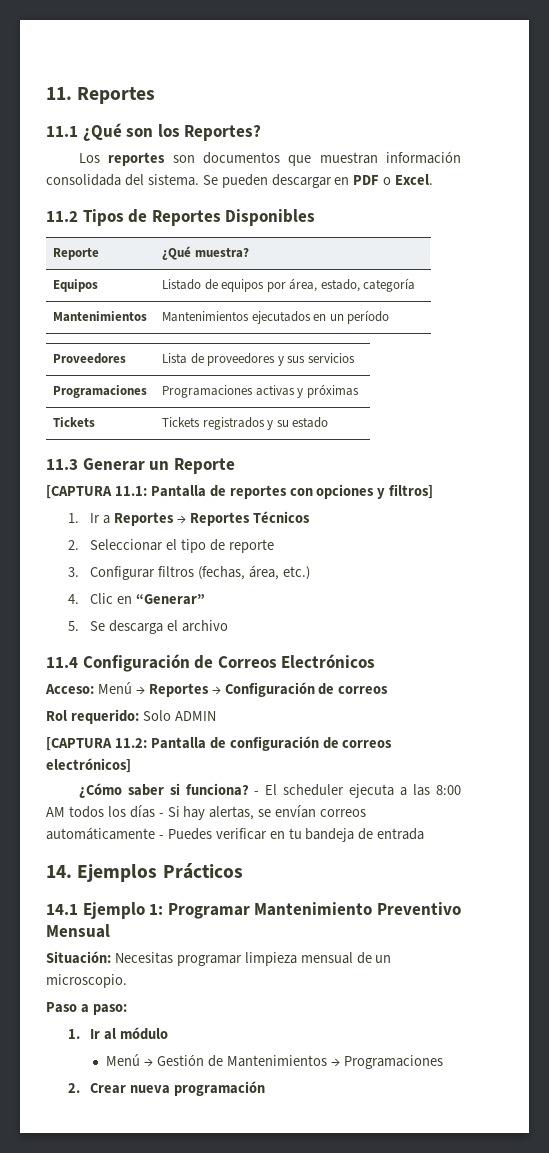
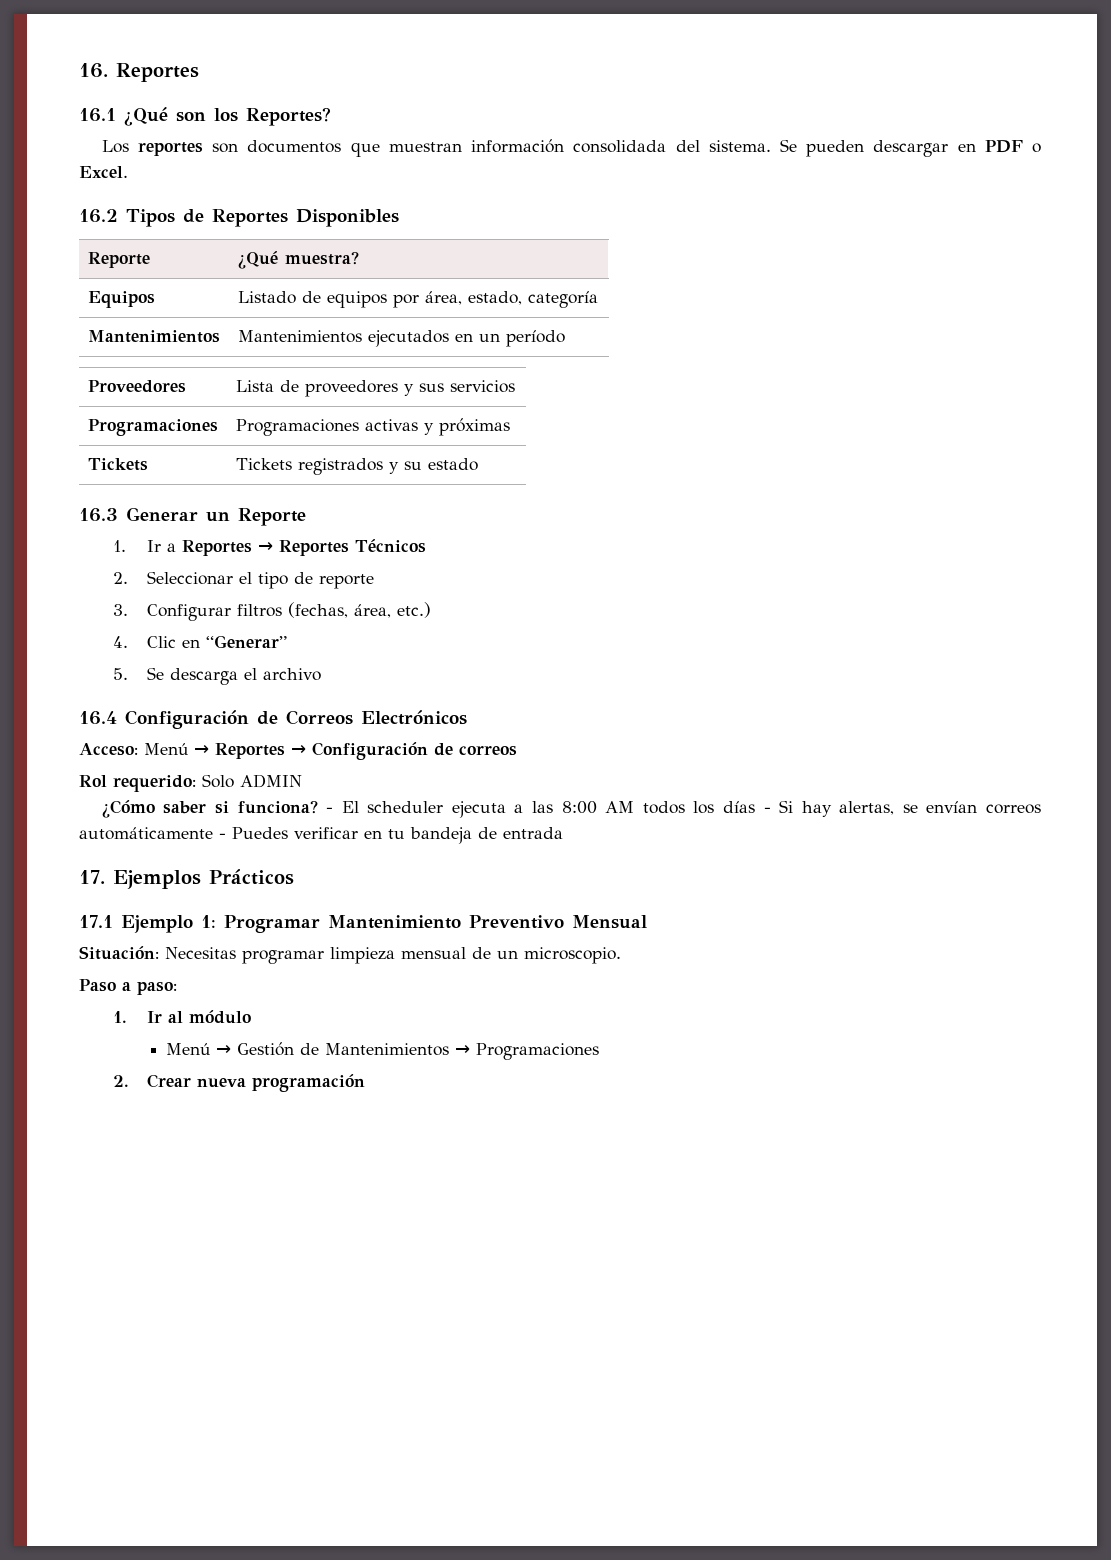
[46,87,72,100] 11. -> [79,63,108,78] 16.
[46,126,78,137] 11.1 -> [79,108,116,122] 16.1
[46,211,78,222] 11.2 -> [79,209,118,223] 16.2
[46,459,78,470] 11.3 -> [79,508,118,522] 16.3
[46,484,434,499] // [CAPTURA 11.1: Pantalla de reportes con opciones y filtros] -> (306, 517) none
[46,657,78,668] 11.4 -> [79,711,117,725] 16.4
[46,736,393,751] [46,758,131,773] // [CAPTURA 11.2: Pantalla de configuración de correos electrónicos] -> (302, 781) none
[46,865,72,878] 14. -> [79,870,105,884] 17.
[46,904,78,915] 14.1 -> [79,915,113,928] 17.1

